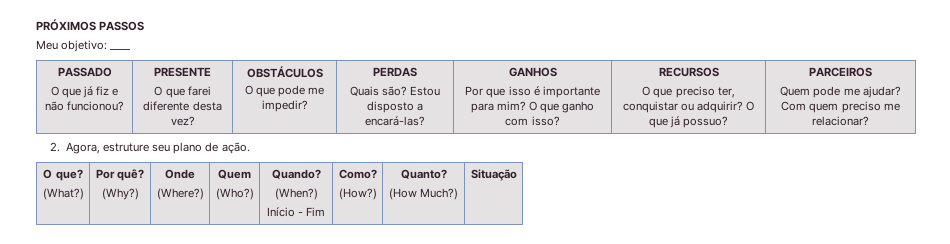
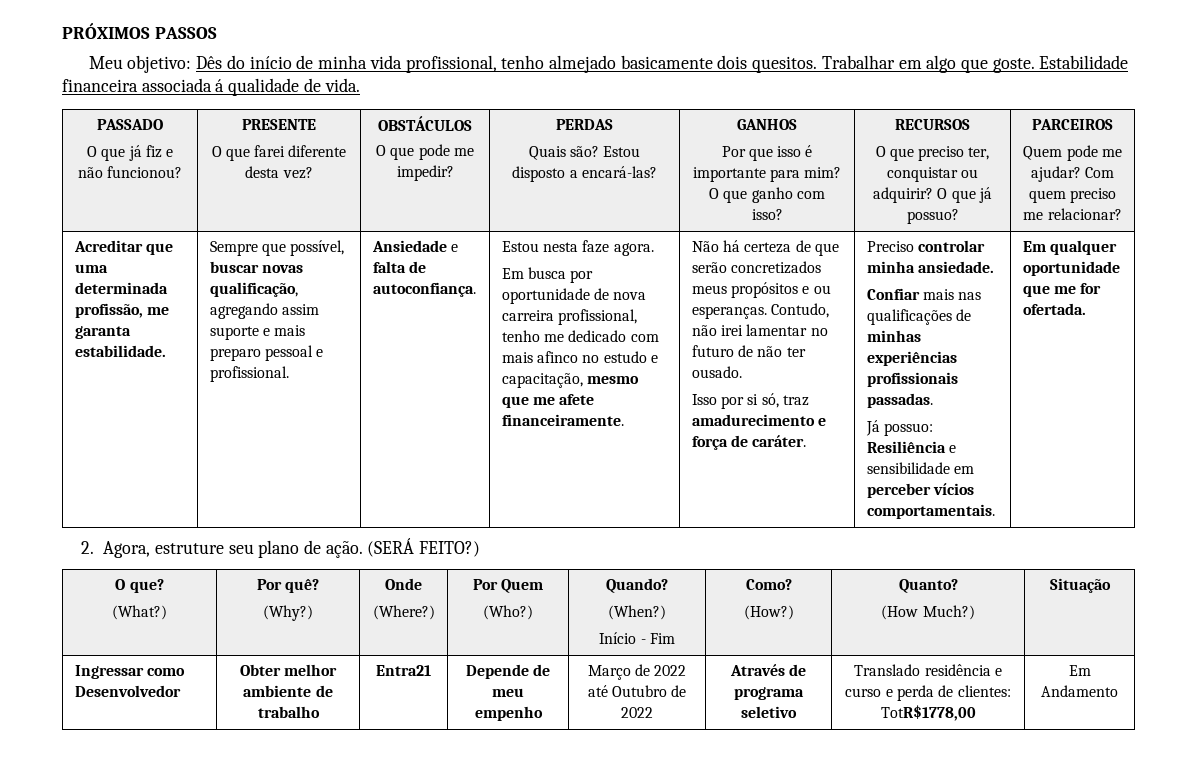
[109,49,131,50] ____ -> [196,55,1129,73] [62,78,360,96] Dês do início de minha vida profissional, tenho almejado basicamente dois quesitos. Trabalhar em algo que goste. Estabilidade financeira associada á qualidade de vida.
(870, 121) none -> [73,240,174,255] [74,264,108,273] [74,282,168,294] [74,303,170,318] [74,326,131,339] [74,345,166,357] [209,240,345,256] [209,261,304,273] [209,282,298,297] [209,303,320,319] [209,325,306,340] [209,345,324,361] [209,366,289,382] [371,240,459,252] [372,261,427,273] [372,282,476,297] [501,240,654,256] [501,267,594,283] [501,288,647,304] [501,309,638,325] [501,330,659,342] [501,351,659,363] [501,373,640,388] [501,394,595,408] [501,414,624,426] [691,240,840,256] [691,261,822,274] [691,282,831,298] [691,303,830,319] [691,324,828,336] [691,345,806,357] [691,366,742,378] [691,393,810,409] [691,414,827,426] [691,435,807,450] [866,240,986,252] [866,261,995,273] [866,288,982,300] [866,309,972,325] [866,330,921,342] [866,351,957,366] [866,372,958,387] [866,393,933,408] [865,420,934,436] [866,441,957,453] [866,462,975,474] [866,483,975,498] [866,504,995,519] [1022,240,1118,255] [1022,261,1120,276] [1022,283,1102,297] [1022,303,1086,315] // Acreditar que uma determinada profissão, me garanta estabilidade. | Sempre que possível, buscar novas qualificação, agregando assim suporte e mais preparo pessoal e profissional. | Ansiedade e falta de autoconfiança. | Estou nesta faze agora. // Em busca por oportunidade de nova carreira profissional, tenho me dedicado com mais afinco no estudo e capacitação, mesmo que me afete financeiramente. | Não há certeza de que serão concretizados meus propósitos e ou esperanças. Contudo, não irei lamentar no futuro de não ter ousado. // Isso por si só, traz amadurecimento e força de caráter. | Preciso controlar minha ansiedade. // Confiar mais nas qualificações de minhas experiências profissionais passadas. // Já possuo: Resiliência e sensibilidade em perceber vícios comportamentais. | Em qualquer oportunidade que me for ofertada.
(250, 148) none -> [367,538,481,557] (SERÁ FEITO?)
(204, 194) none -> [472,579,498,590] Por
(517, 175) none -> [74,665,186,679] [74,685,181,697] [239,664,338,676] [243,685,333,697] [257,706,320,718] [376,665,431,676] [465,664,551,679] [492,688,524,697] [474,706,543,721] [587,664,687,680] [587,685,687,697] [621,707,653,718] [729,664,807,676] [734,687,804,700] [741,706,797,718] [854,664,1002,676] [845,685,1011,701] [880,705,976,721] [1068,665,1091,676] [1041,685,1118,697] // Ingressar como Desenvolvedor | Obter melhor ambiente de trabalho | Entra21 | Depende de meu empenho | Março de 2022 até Outubro de 2022 | Através de programa seletivo | Translado residência e curso e perda de clientes: TotR$1778,00 | Em Andamento

